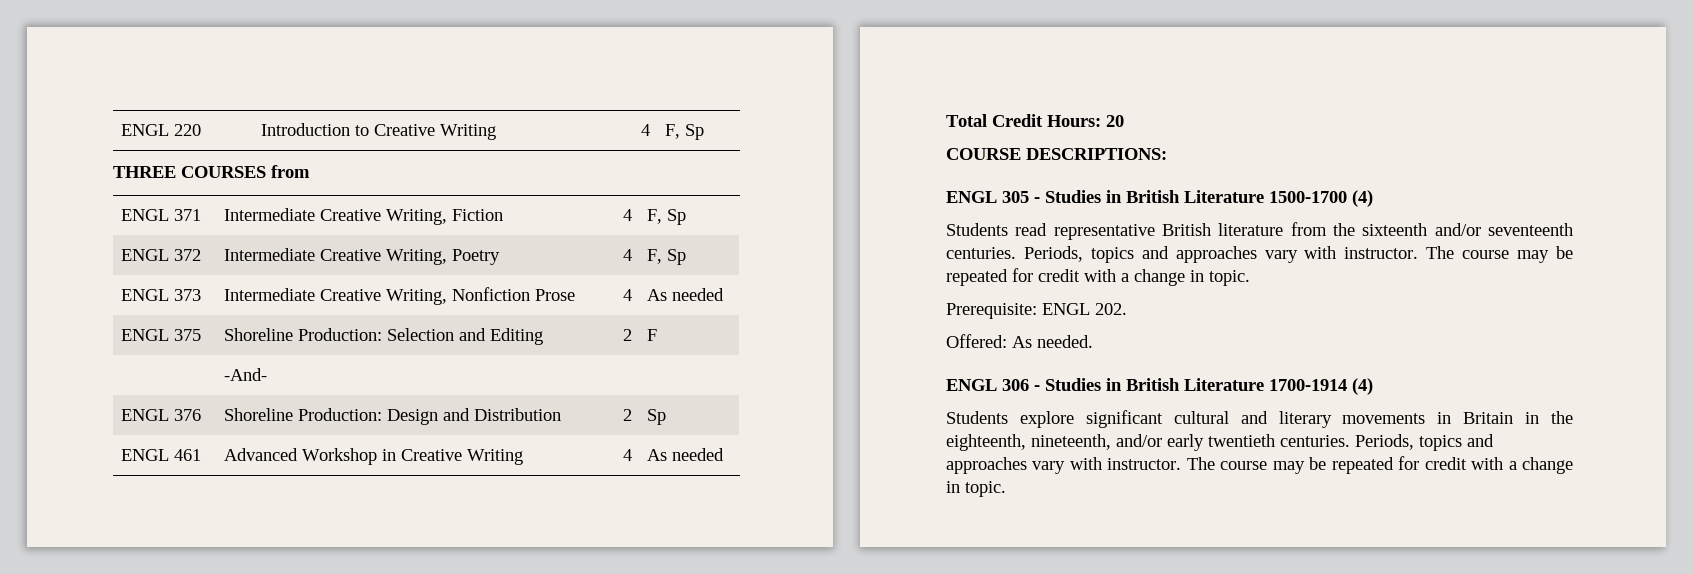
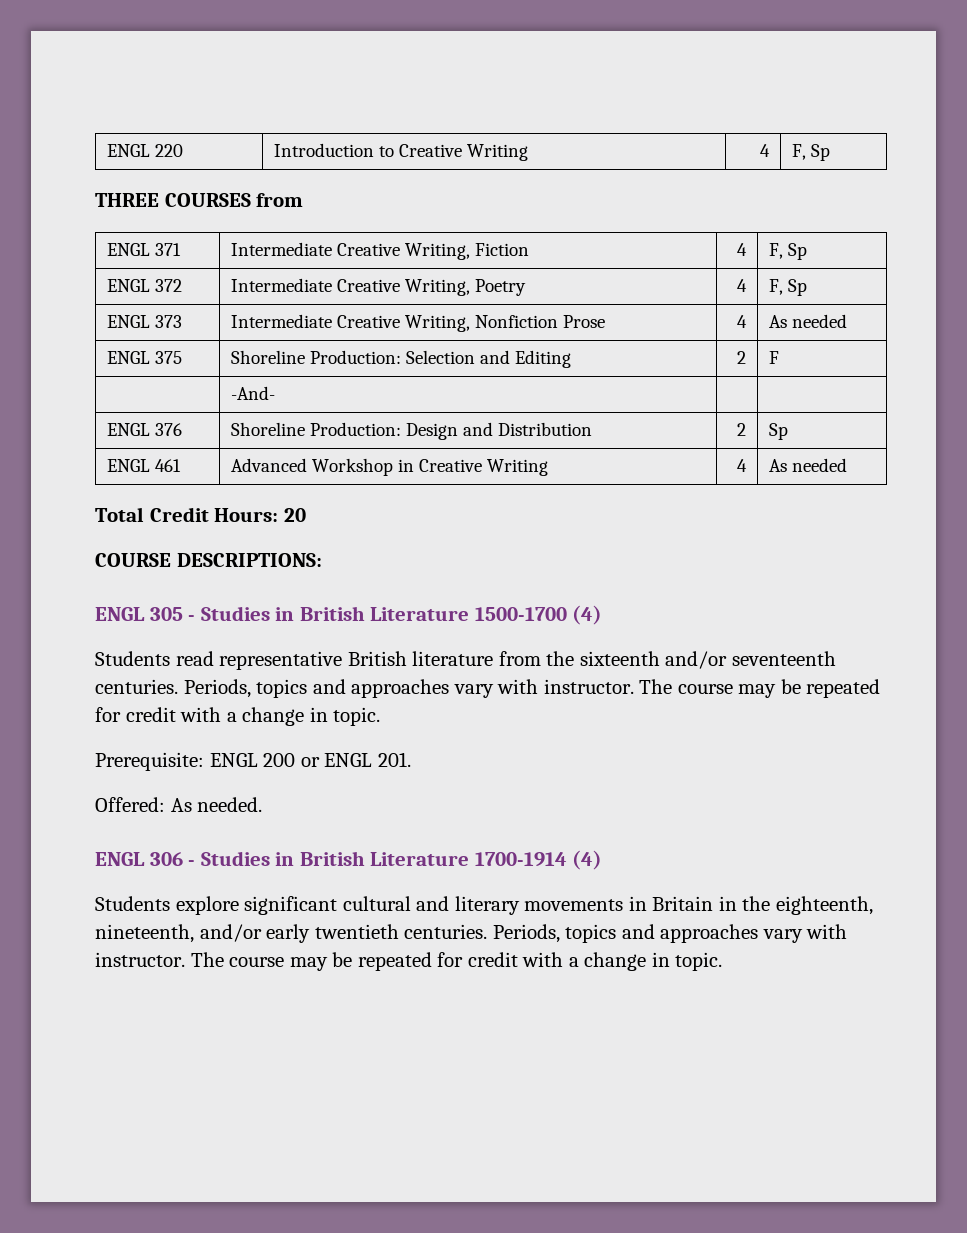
[1095,303,1127,315] 202. -> [263,752,411,767] 200 or ENGL 201.

